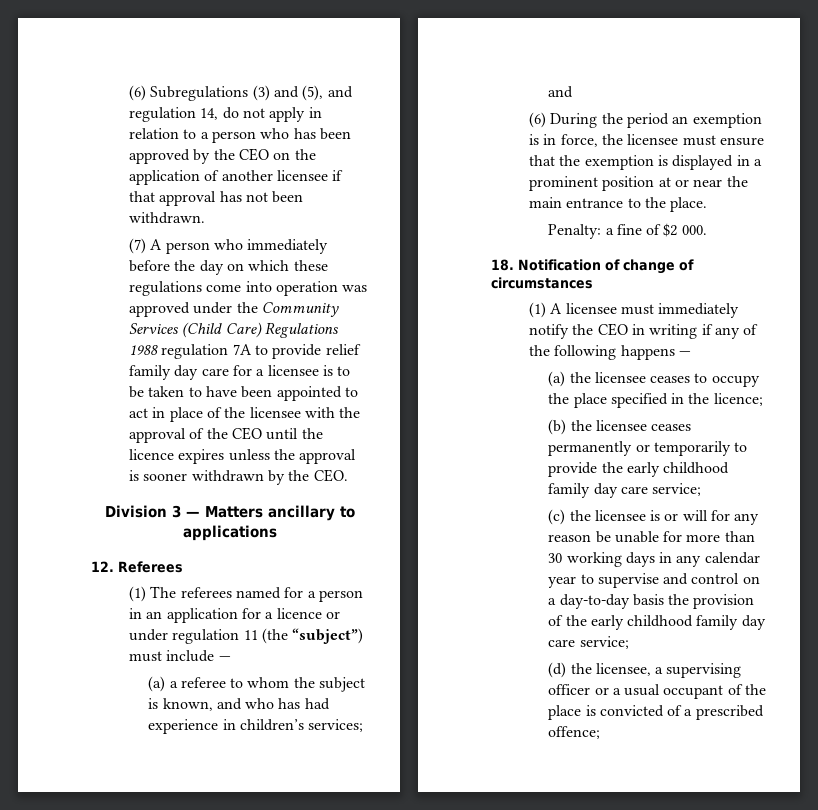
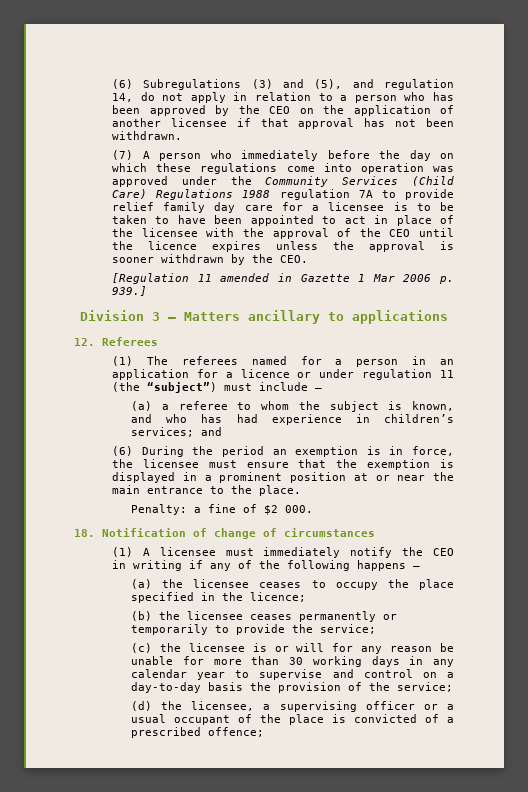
(348, 475) none -> [112,273,455,284] [112,286,148,296] // [Regulation 11 amended in Gazette 1 Mar 2006 p. 939.]
[626,462,730,477] [548,483,648,498] early childhood family day care -> (314, 628) none
[590,615,766,630] [548,639,576,647] early childhood family day care -> (391, 686) none

